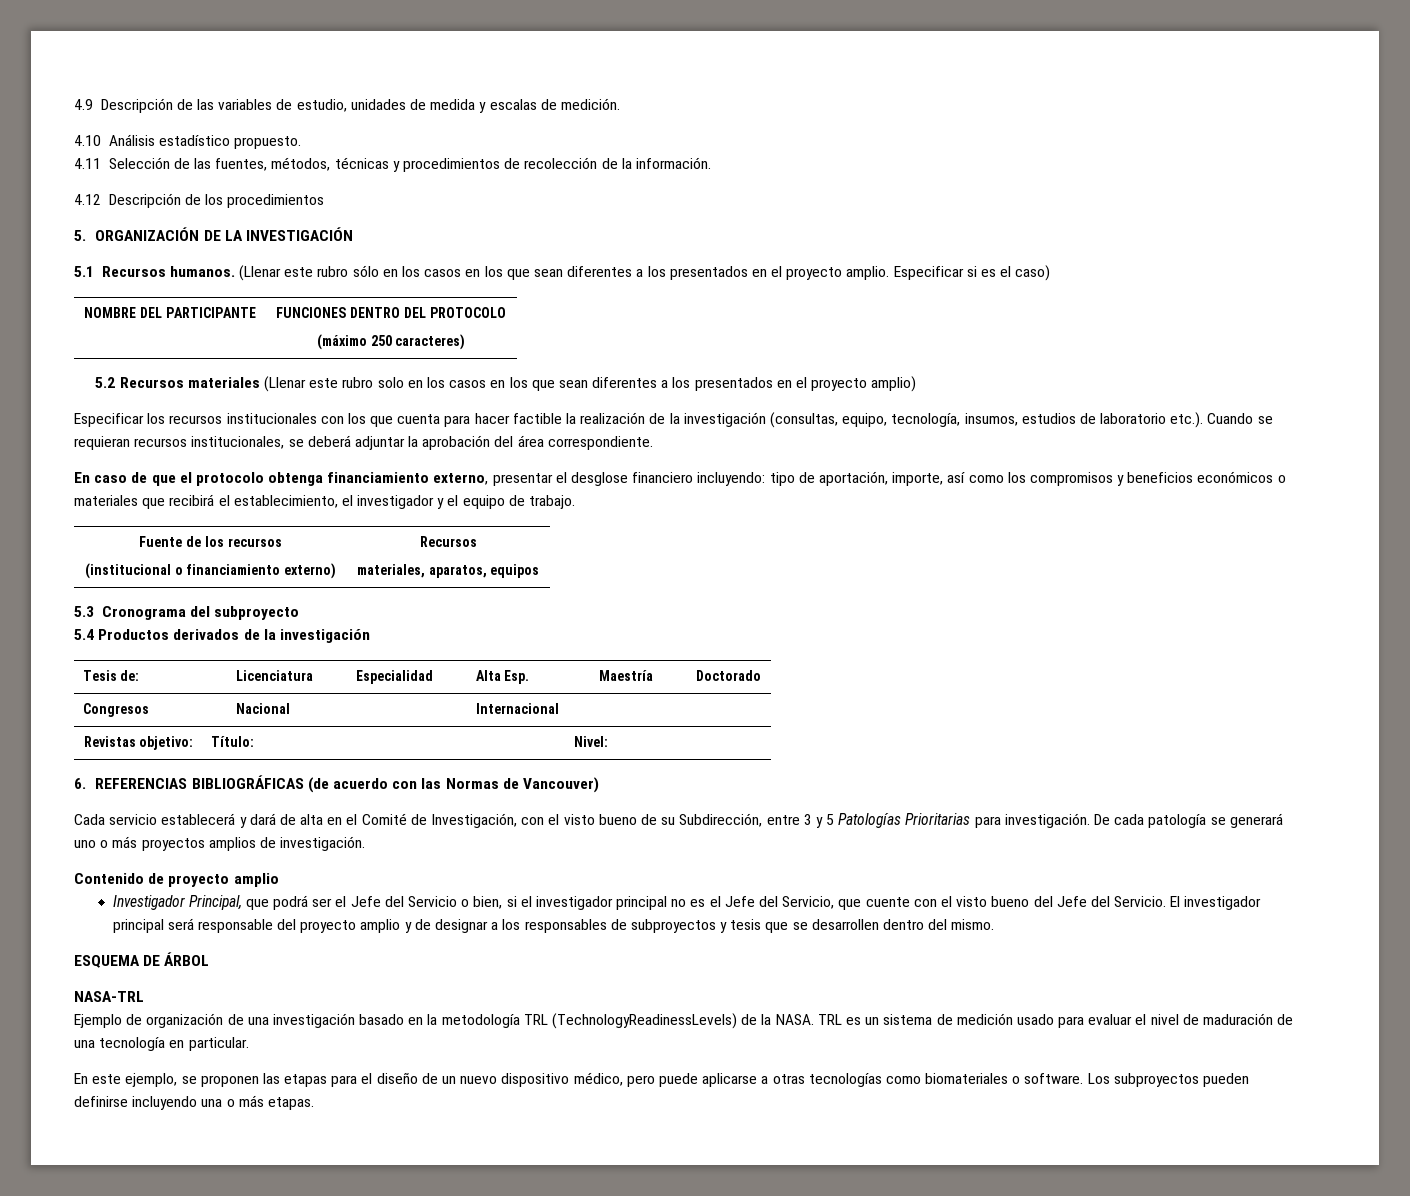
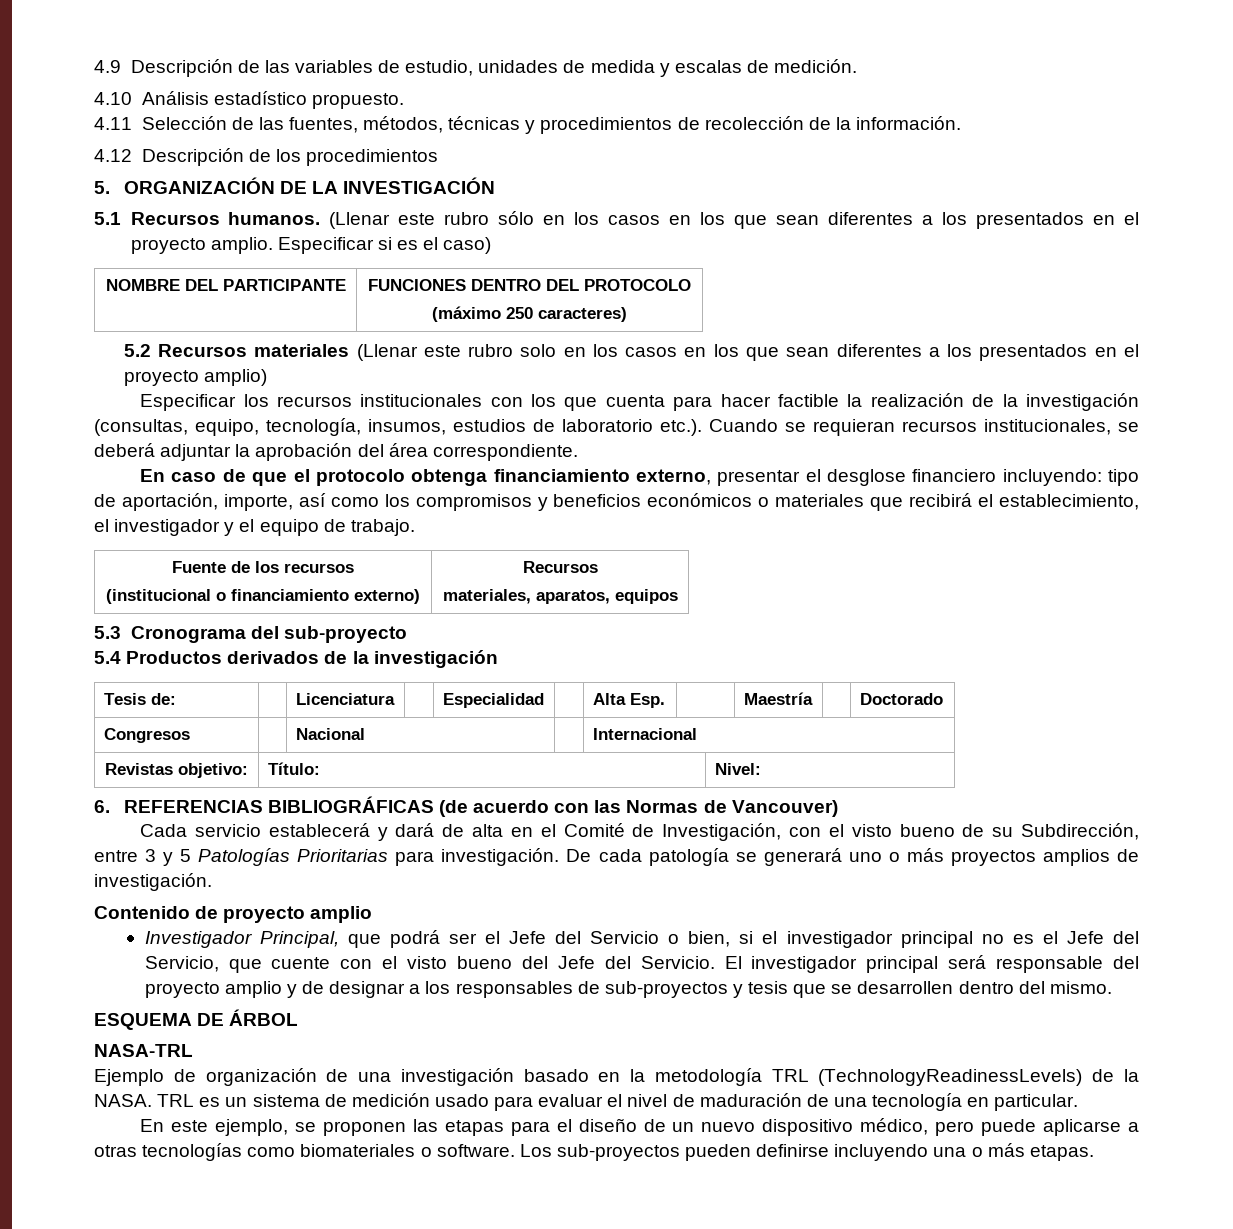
[214,606,300,620] subproyecto -> [283,626,407,643] sub-proyecto
[630,919,716,933] subproyectos -> [604,981,728,998] sub-proyectos
[1113,1073,1199,1087] subproyectos -> [556,1144,680,1161] sub-proyectos

